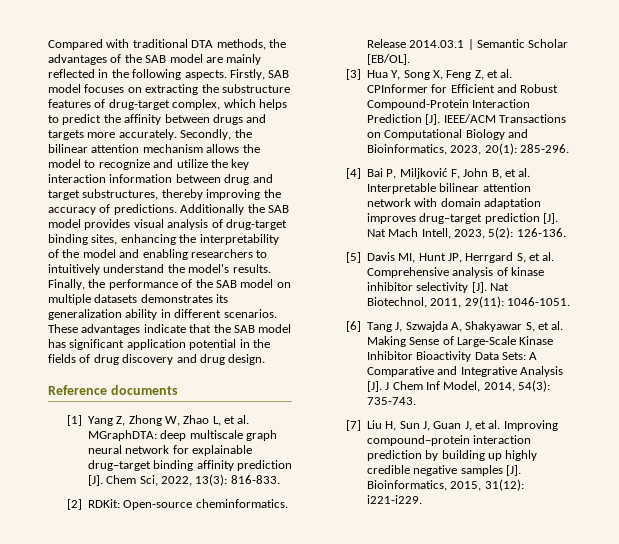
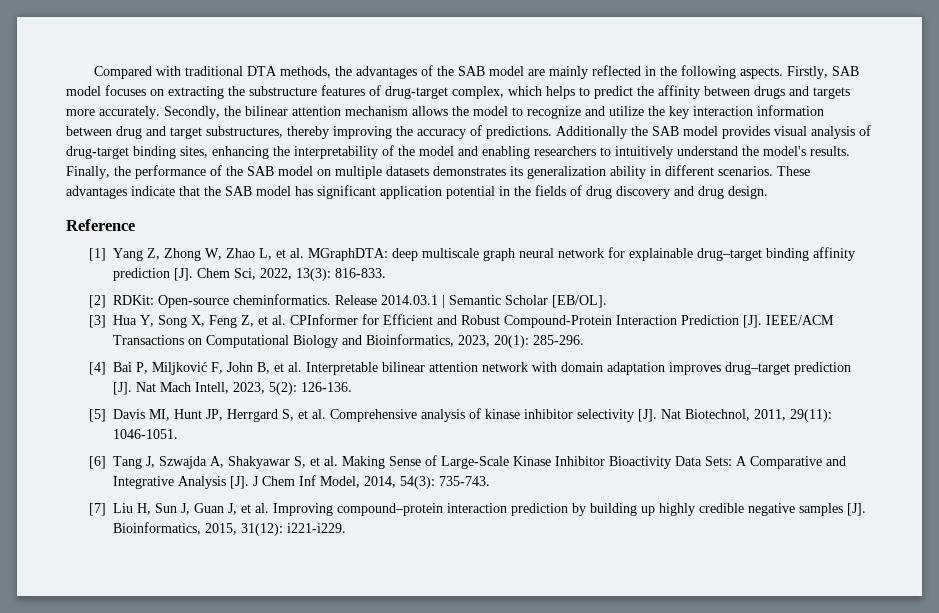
[110,385,178,395] documents -> (135, 225) none

